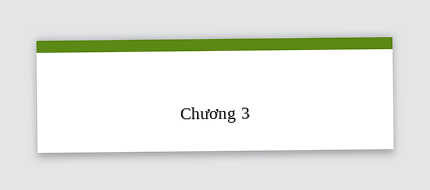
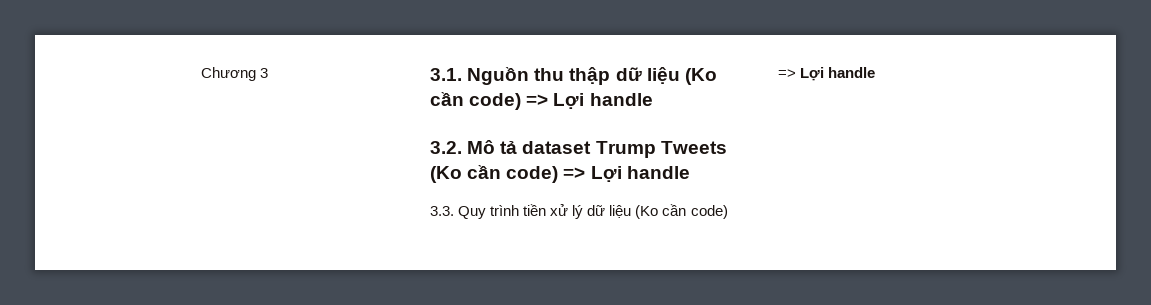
(251, 113) none -> [430,67,717,85] [430,92,653,110] [430,140,727,158] [430,165,690,183] [430,204,728,219] [778,67,876,81] // 3.1. Nguồn thu thập dữ liệu (Ko cần code) => Lợi handle // 3.2. Mô tả dataset Trump Tweets (Ko cần code) => Lợi handle // 3.3. Quy trình tiền xử lý dữ liệu (Ko cần code) => Lợi handle

